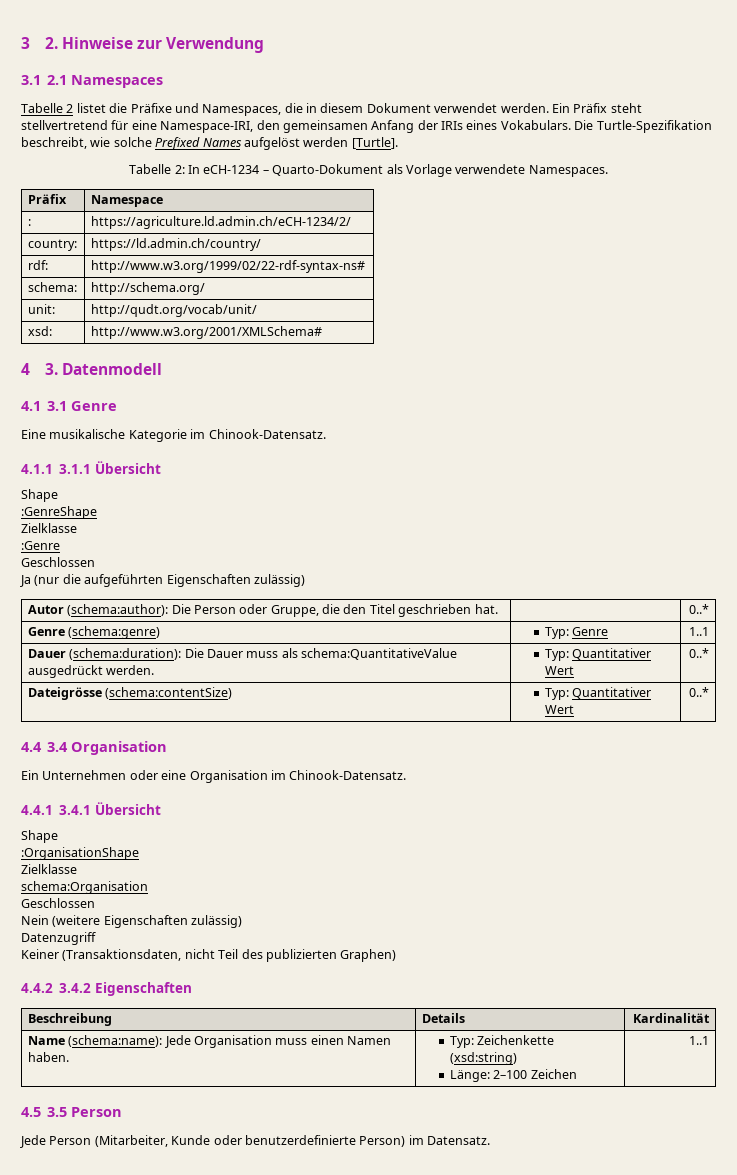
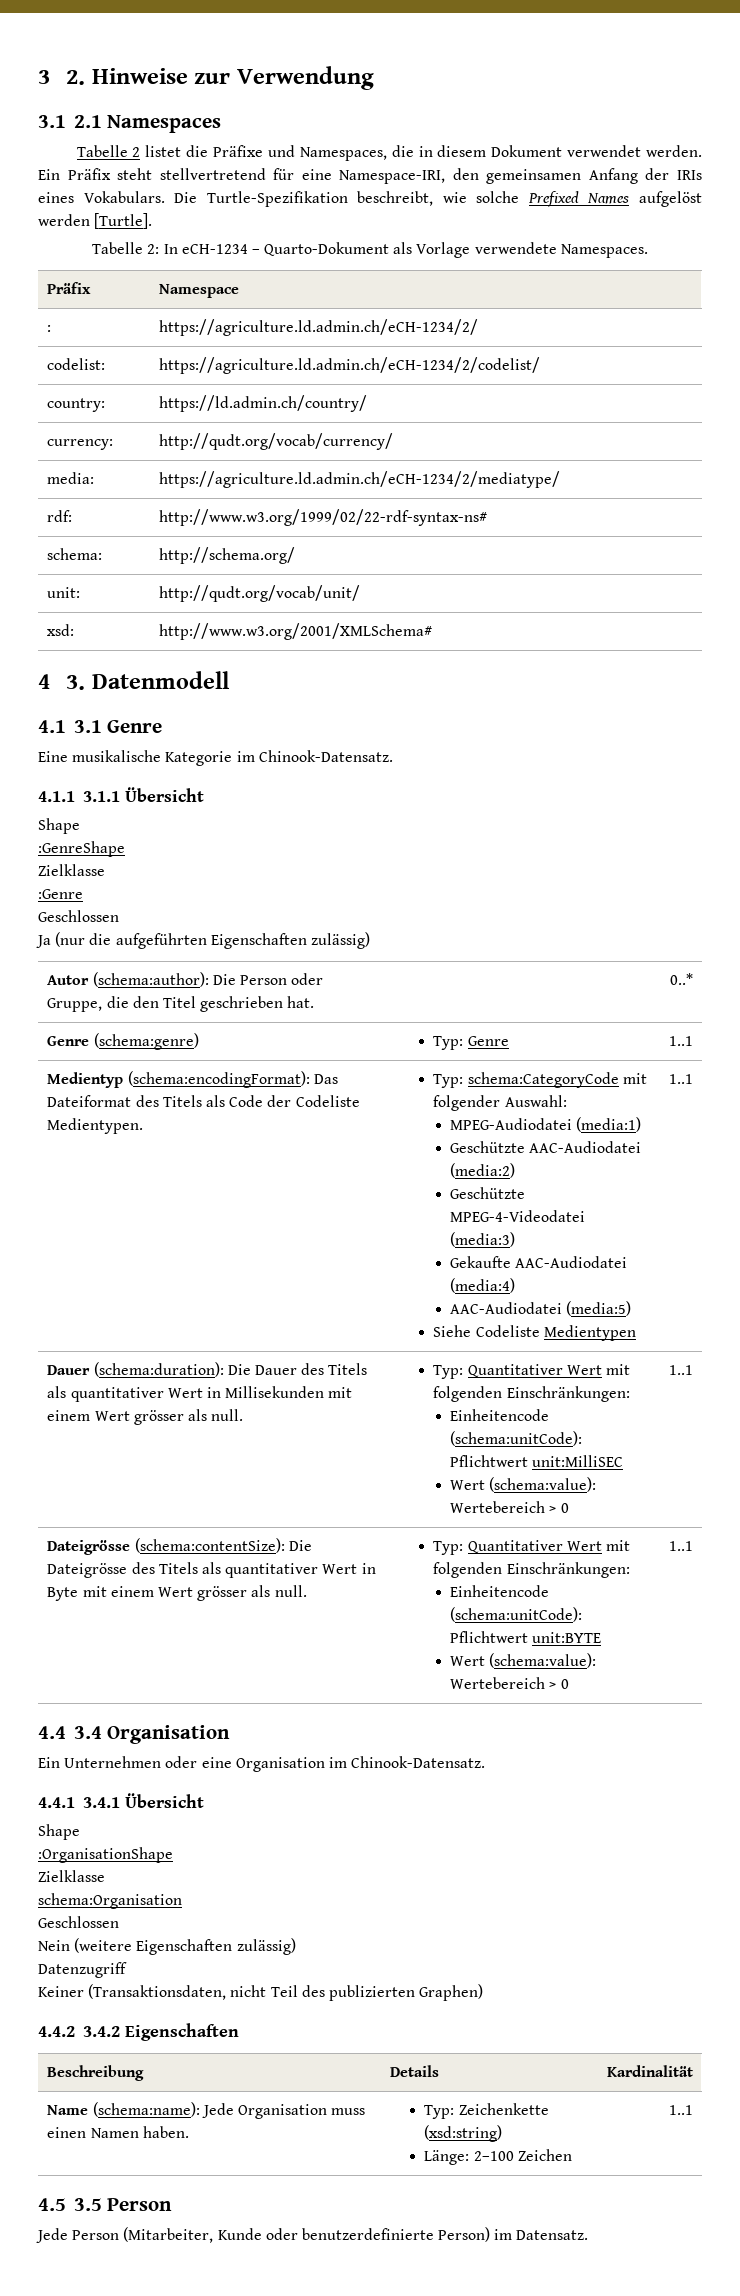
(351, 222) none -> [47,358,106,370] [159,357,541,374] // codelist: | https://agriculture.ld.admin.ch/eCH-1234/2/codelist/
(261, 244) none -> [47,439,114,450] [159,433,394,450] [47,472,95,484] [159,471,561,488] // currency: | http://qudt.org/vocab/currency/ // media: | https://agriculture.ld.admin.ch/eCH-1234/2/mediatype/
[27,648,458,660] [27,665,155,678] [544,648,652,661] [544,666,574,675] [689,648,710,658] [27,687,233,700] [544,687,652,700] [544,705,574,714] [689,687,710,697] Dauer (schema:duration): Die Dauer muss als schema:QuantitativeValue ausgedrückt werden. | Typ: Quantitativer Wert | 0..* // Dateigrösse (schema:contentSize) | Typ: Quantitativer Wert | 0..* -> [47,1071,338,1088] [47,1095,360,1107] [47,1118,144,1134] [433,1072,647,1088] [433,1095,567,1111] [450,1117,642,1132] [450,1141,642,1153] [450,1163,516,1178] [450,1187,526,1199] [450,1210,586,1222] [450,1232,516,1247] [450,1256,628,1268] [450,1278,516,1293] [450,1301,632,1316] [433,1325,636,1341] [668,1074,693,1084] [47,1362,368,1377] [47,1386,353,1402] [47,1409,244,1425] [433,1364,630,1379] [433,1386,630,1402] [450,1409,550,1421] [450,1431,583,1446] [450,1455,624,1467] [450,1477,597,1492] [450,1501,569,1513] [668,1365,693,1375] [47,1538,312,1555] [47,1562,376,1578] [47,1585,307,1601] [433,1540,630,1555] [433,1562,630,1578] [450,1585,550,1597] [450,1607,583,1622] [450,1631,602,1643] [450,1653,597,1668] [450,1677,569,1689] [668,1541,693,1551] Medientyp (schema:encodingFormat): Das Dateiformat des Titels als Code der Codeliste Medientypen. | Typ: schema:CategoryCode mit folgender Auswahl: // MPEG-Audiodatei (media:1) // Geschützte AAC-Audiodatei (media:2) // Geschützte MPEG-4-Videodatei (media:3) // Gekaufte AAC-Audiodatei (media:4) // AAC-Audiodatei (media:5) // Siehe Codeliste Medientypen | 1..1 // Dauer (schema:duration): Die Dauer des Titels als quantitativer Wert in Millisekunden mit einem Wert grösser als null. | Typ: Quantitativer Wert mit folgenden Einschränkungen: // Einheitencode (schema:unitCode): Pflichtwert unit:MilliSEC // Wert (schema:value): Wertebereich > 0 | 1..1 // Dateigrösse (schema:contentSize): Die Dateigrösse des Titels als quantitativer Wert in Byte mit einem Wert grösser als null. | Typ: Quantitativer Wert mit folgenden Einschränkungen: // Einheitencode (schema:unitCode): Pflichtwert unit:BYTE // Wert (schema:value): Wertebereich > 0 | 1..1

